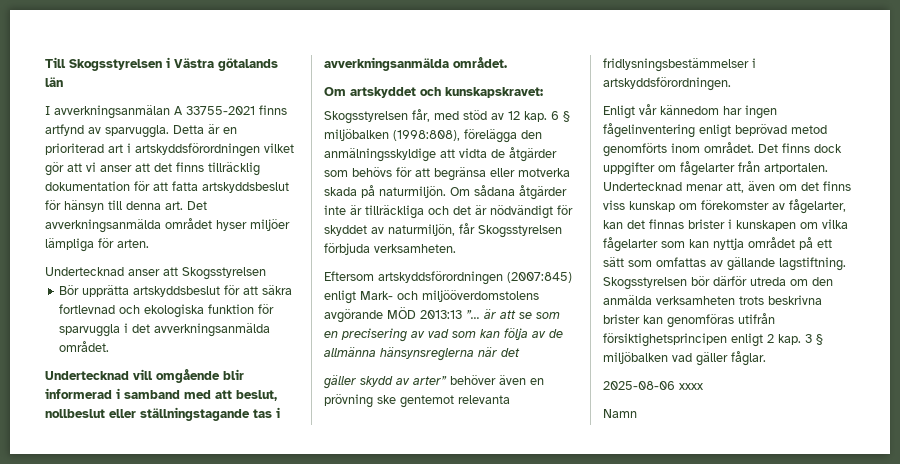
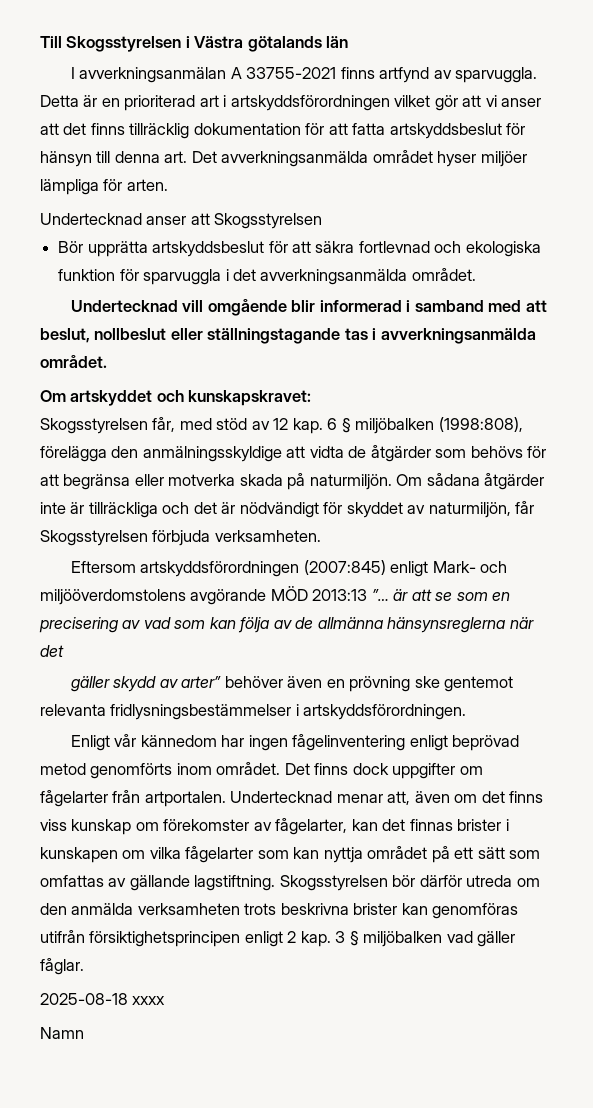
[603,381,675,390] 2025-08-06 -> [40,993,128,1005] 2025-08-18

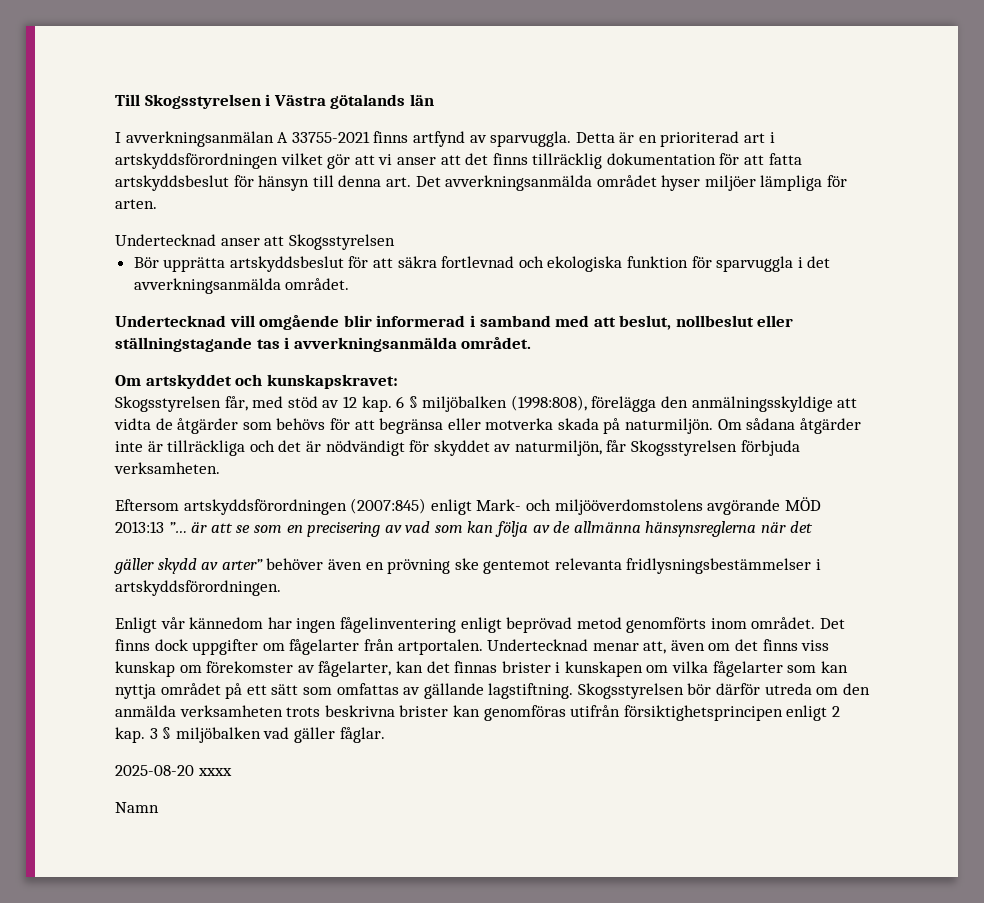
[40,993,128,1005] 2025-08-18 -> [115,765,194,776] 2025-08-20

